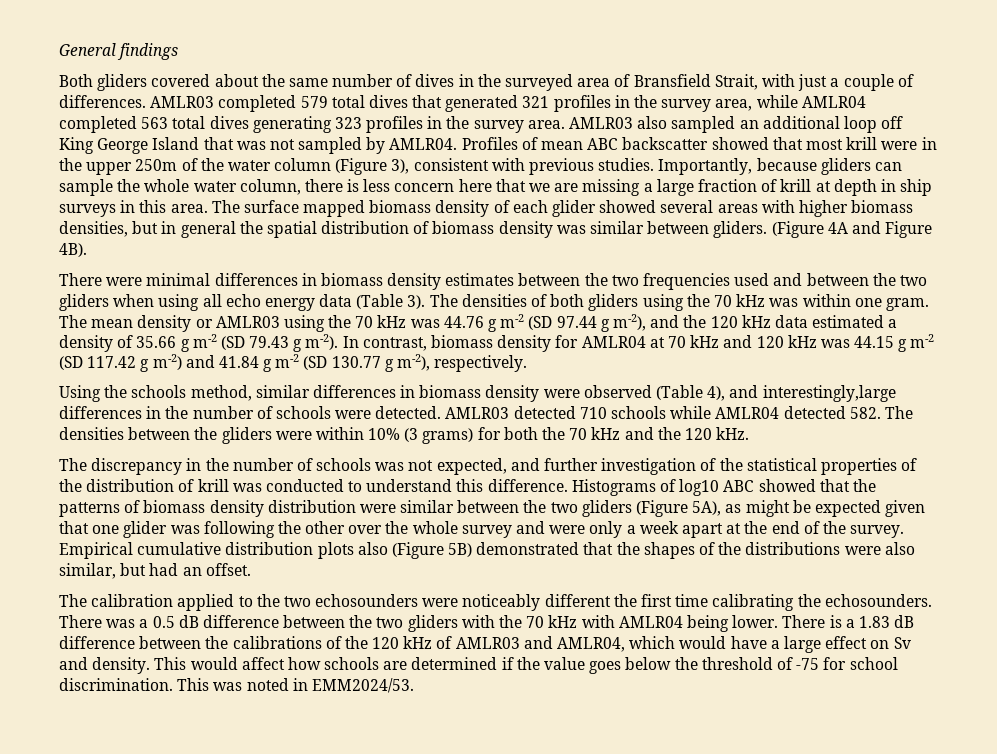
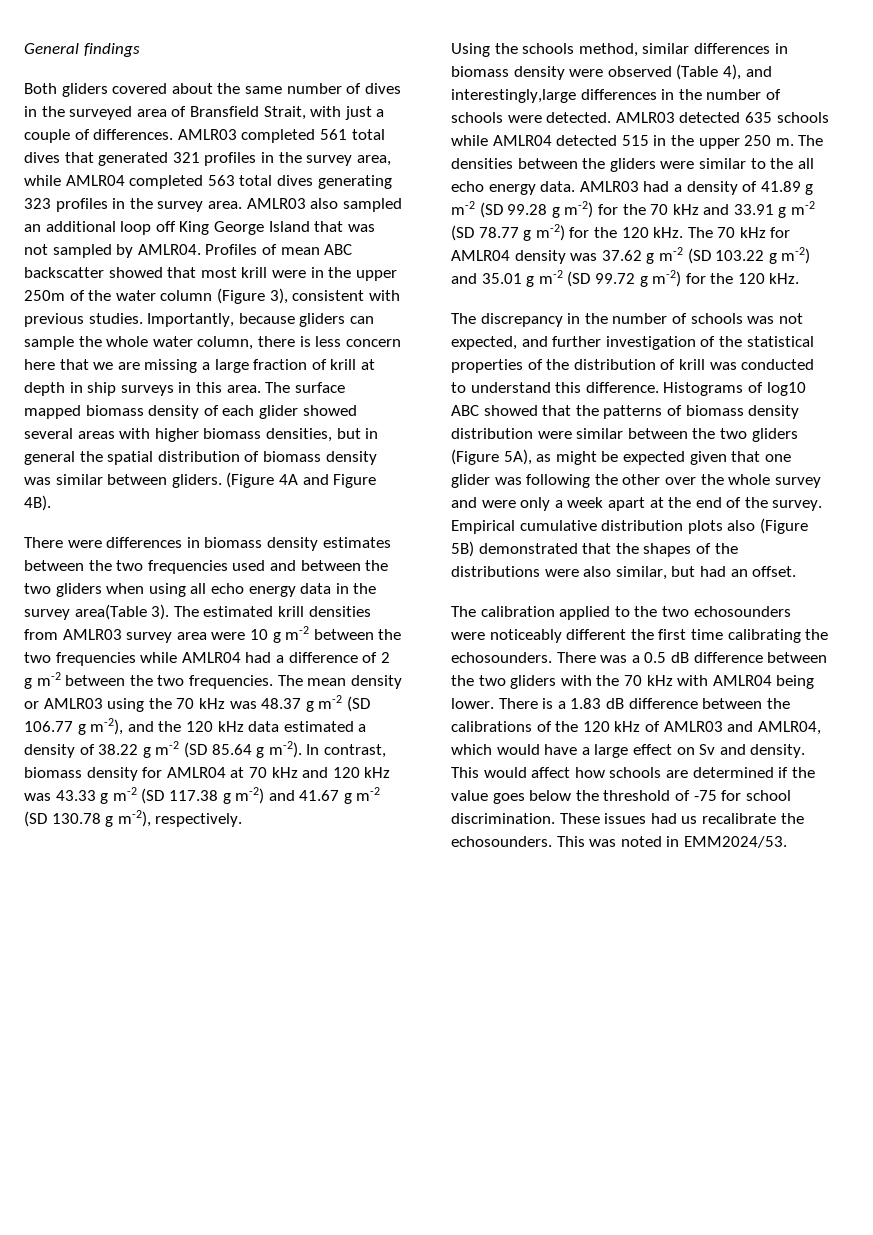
[300,96,328,108] 579 -> [319,129,347,140] 561
[146,273,211,286] minimal -> (102, 544) none
[356,294,929,311] (Table 3). The densities of both gliders using the 70 kHz was within one gram. -> [335,583,377,594] [24,604,371,620] [24,626,402,643] [24,652,390,666] [24,672,273,689] in the survey area(Table 3). The estimated krill densities from AMLR03 survey area were 10 g m-2 between the two frequencies while AMLR04 had a difference of 2 g m-2 between the two frequencies.
[443,314,597,332] 44.76 g m-2 (SD 97.44 -> [261,695,370,712] [24,721,73,732] 48.37 g m-2 (SD 106.77
[136,334,290,352] 35.66 g m-2 (SD 79.43 -> [98,741,252,758] 38.22 g m-2 (SD 85.64
[854,334,935,352] [59,354,381,372] 44.15 g m-2 (SD 117.42 g m-2) and 41.84 g m-2 (SD 130.77 -> [55,787,381,804] [24,811,101,827] 43.33 g m-2 (SD 117.38 g m-2) and 41.67 g m-2 (SD 130.78
[579,407,607,419] 710 -> [744,112,772,123] 635
[849,407,881,419] 582. -> [621,135,794,149] 515 in the upper 250 m.
[315,427,654,444] within 10% (3 grams) for both the 70 kHz and -> [698,158,814,169] [451,181,814,195] [451,201,816,218] [451,224,791,241] [451,247,811,264] [451,270,706,287] similar to the all echo energy data. AMLR03 had a density of 41.89 g m-2 (SD 99.28 g m-2) for the 70 kHz and 33.91 g m-2 (SD 78.77 g m-2) for the 120 kHz. The 70 kHz for AMLR04 density was 37.62 g m-2 (SD 103.22 g m-2) and 35.01 g m-2 (SD 99.72 g m-2) for
(173, 684) none -> [559,813,804,824] [451,836,552,847] These issues had us recalibrate the echosounders.

